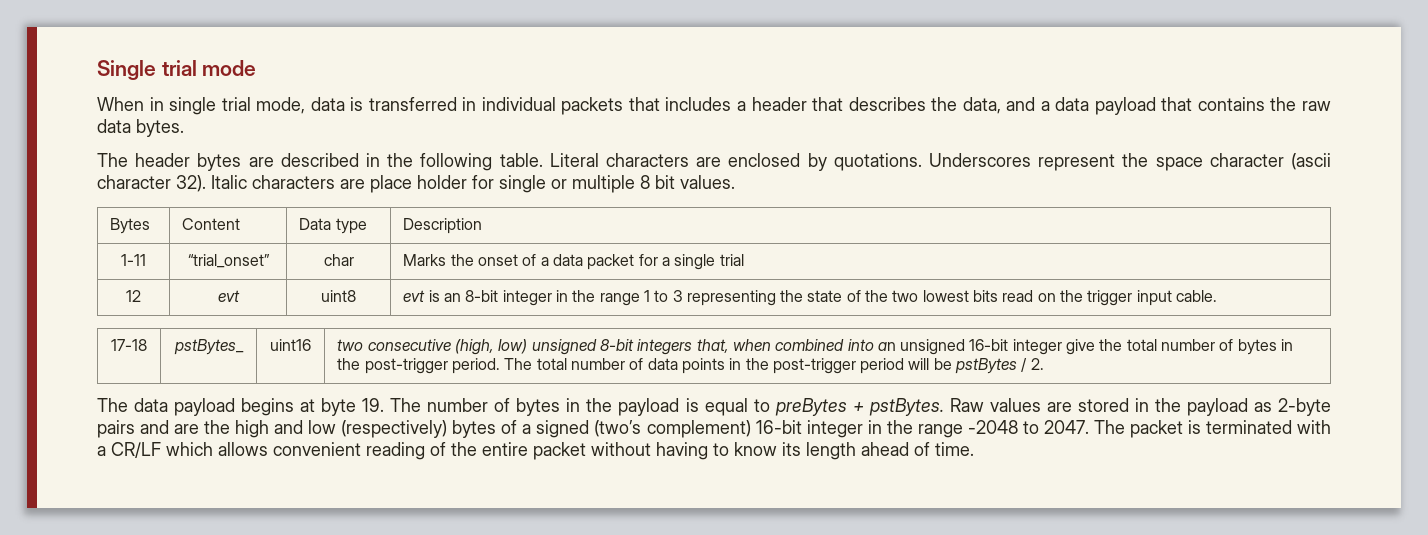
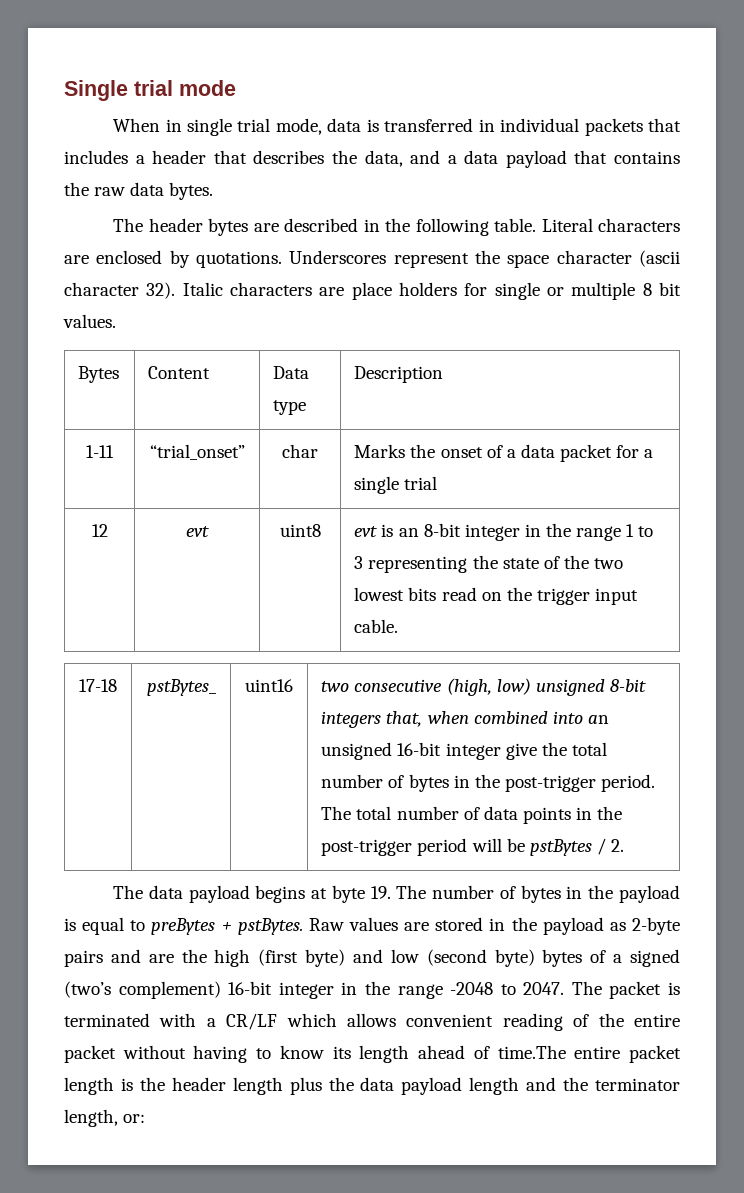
[417,175,467,189] holder -> [398,282,457,296] holders
[274,420,448,438] and low (respectively) -> [258,949,535,967] (first byte) and low (second byte)
[935,442,974,456] time. -> [497,1045,682,1063] [64,1077,680,1095] [64,1109,146,1127] time.The entire packet length is the header length plus the data payload length and the terminator length, or:

